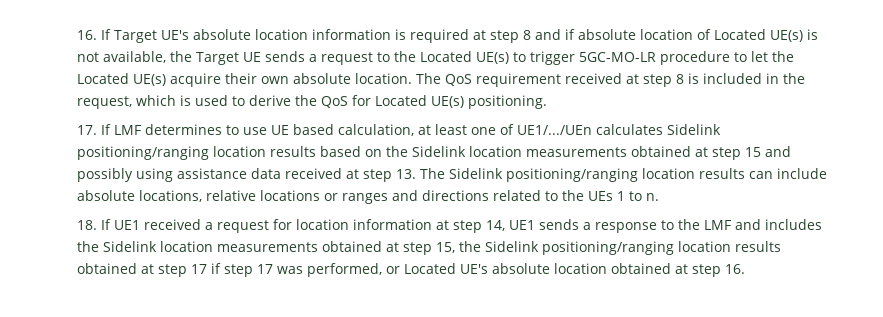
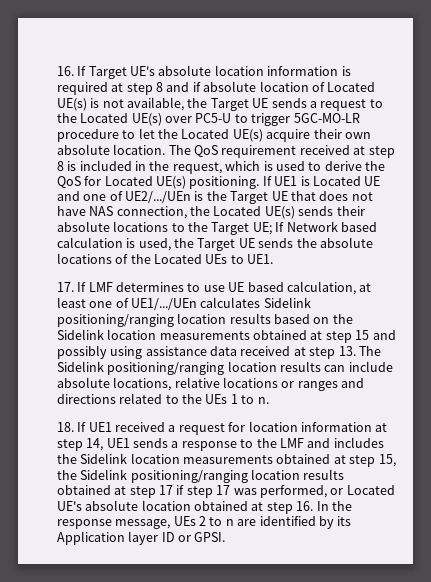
(510, 58) none -> [165,113,232,123] over PC5-U
(548, 102) none -> [262,176,381,186] [56,191,373,204] [56,206,365,219] [56,221,377,235] [56,237,373,251] [56,253,274,264] If UE1 is Located UE and one of UE2/.../UEn is the Target UE that does not have NAS connection, the Located UE(s) sends their absolute locations to the Target UE; If Network based calculation is used, the Target UE sends the absolute locations of the Located UEs to UE1.
(746, 269) none -> [316,501,352,511] [56,516,352,529] [56,531,226,545] In the response message, UEs 2 to n are identified by its Application layer ID or GPSI.

